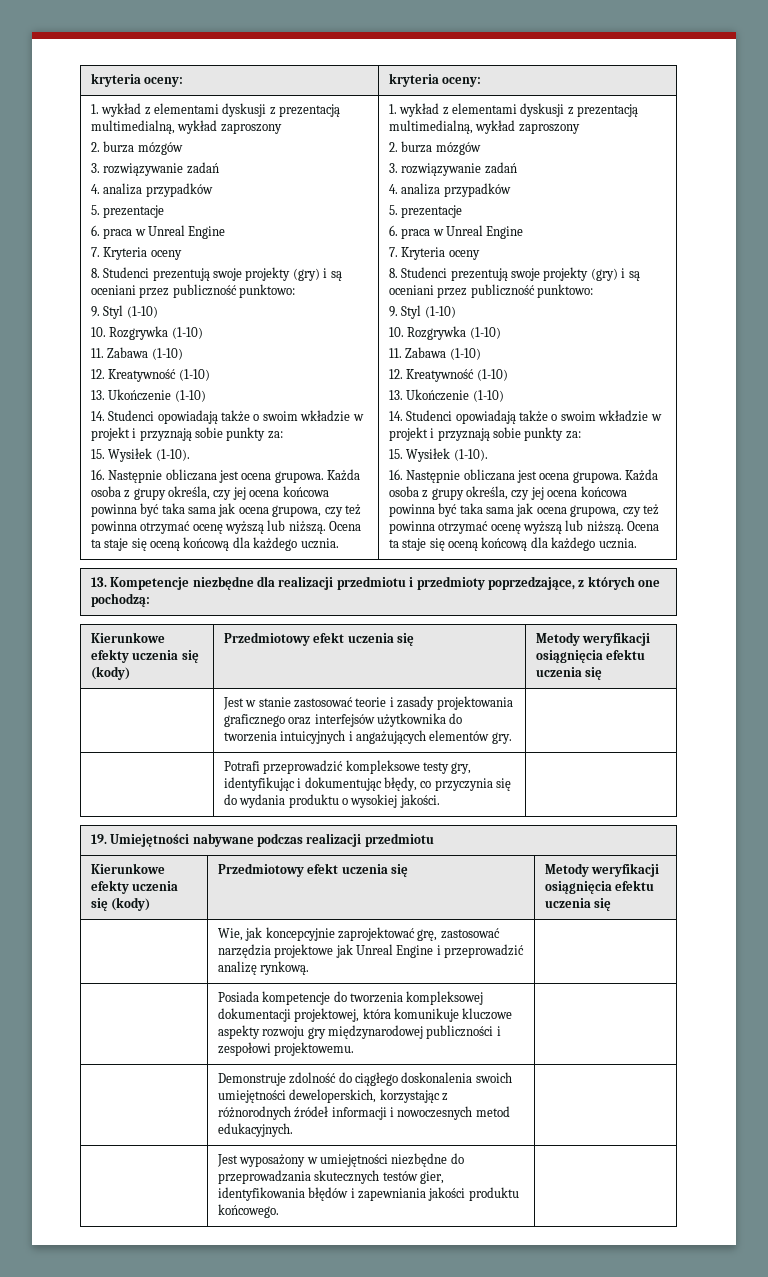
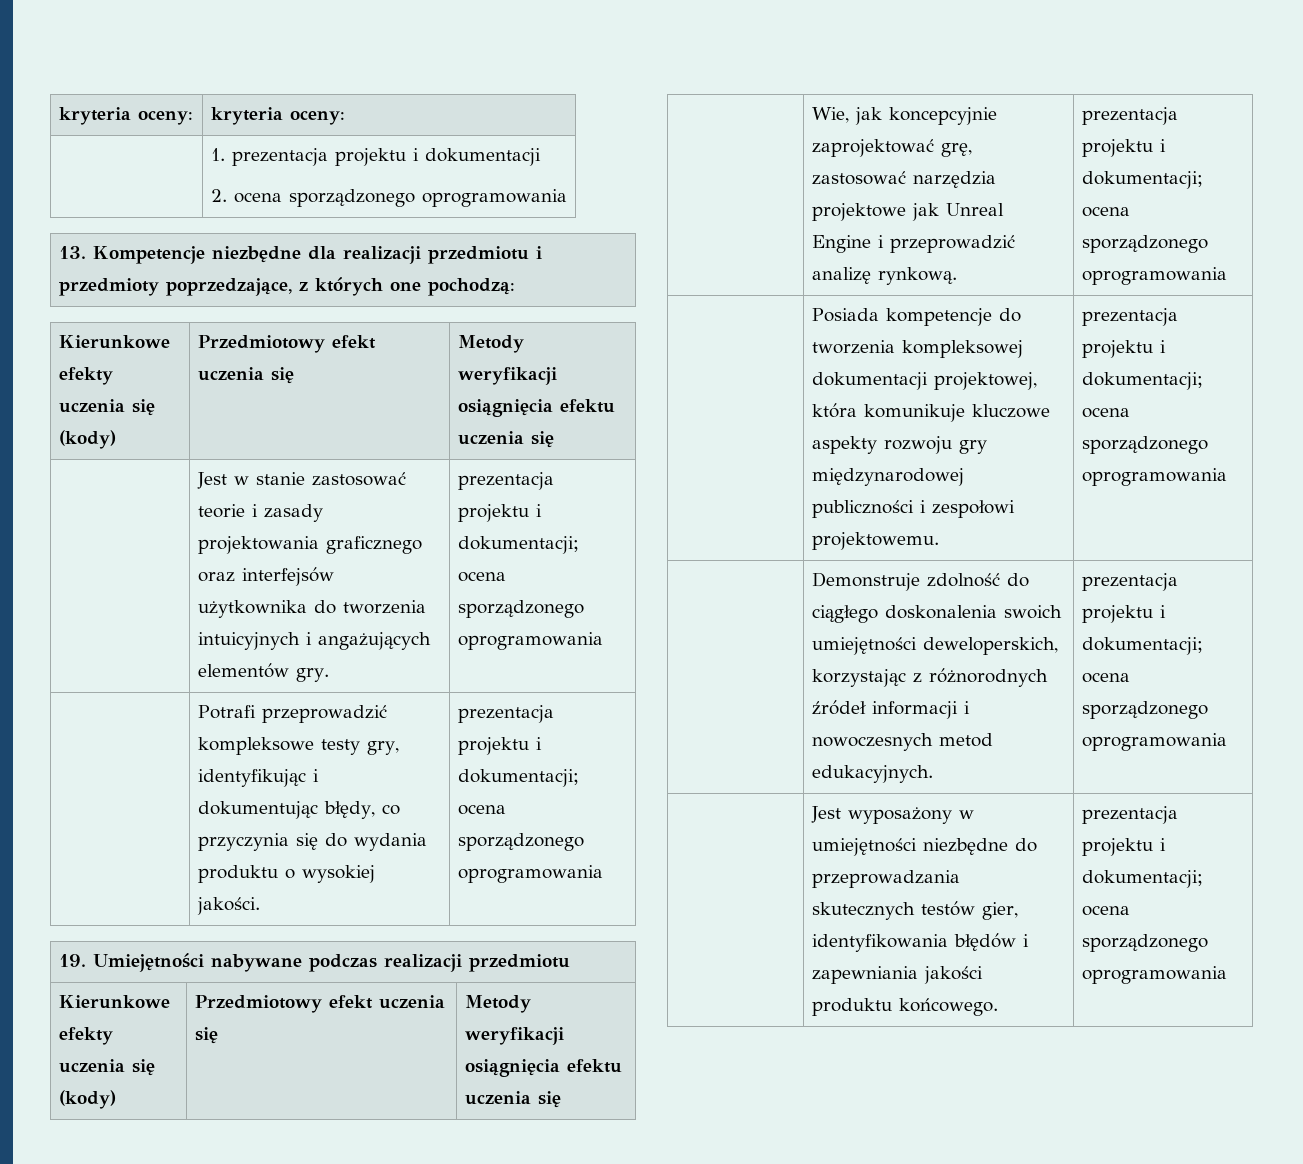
[90,103,341,117] [90,120,282,134] [90,141,183,155] [90,162,219,176] [90,183,213,197] [90,205,165,218] [90,225,226,239] [90,247,182,260] [90,267,342,281] [90,284,296,298] [90,305,158,319] [90,326,203,340] [90,347,183,360] [90,369,210,382] [90,389,206,402] [90,410,364,424] [90,427,283,441] [90,448,190,462] [90,469,361,483] [90,486,329,500] [90,503,361,517] [90,520,362,534] [90,537,339,551] [388,103,639,117] [388,120,580,134] [388,141,481,155] [388,162,517,176] [388,183,511,197] [388,205,463,218] [388,225,524,239] [388,247,480,260] [388,267,640,281] [388,284,594,298] [388,305,456,319] [388,326,501,340] [388,347,481,360] [388,369,508,382] [388,389,504,402] [388,410,662,424] [388,427,581,441] [388,448,488,462] [388,469,659,483] [388,486,627,500] [388,503,659,517] [388,520,660,534] [388,537,637,551] 1. wykład z elementami dyskusji z prezentacją multimedialną, wykład zaproszony // 2. burza mózgów // 3. rozwiązywanie zadań // 4. analiza przypadków // 5. prezentacje // 6. praca w Unreal Engine // 7. Kryteria oceny // 8. Studenci prezentują swoje projekty (gry) i są oceniani przez publiczność punktowo: // 9. Styl (1-10) // 10. Rozgrywka (1-10) // 11. Zabawa (1-10) // 12. Kreatywność (1-10) // 13. Ukończenie (1-10) // 14. Studenci opowiadają także o swoim wkładzie w projekt i przyznają sobie punkty za: // 15. Wysiłek (1-10). // 16. Następnie obliczana jest ocena grupowa. Każda osoba z grupy określa, czy jej ocena końcowa powinna być taka sama jak ocena grupowa, czy też powinna otrzymać ocenę wyższą lub niższą. Ocena ta staje się oceną końcową dla każdego ucznia. | 1. wykład z elementami dyskusji z prezentacją multimedialną, wykład zaproszony // 2. burza mózgów // 3. rozwiązywanie zadań // 4. analiza przypadków // 5. prezentacje // 6. praca w Unreal Engine // 7. Kryteria oceny // 8. Studenci prezentują swoje projekty (gry) i są oceniani przez publiczność punktowo: // 9. Styl (1-10) // 10. Rozgrywka (1-10) // 11. Zabawa (1-10) // 12. Kreatywność (1-10) // 13. Ukończenie (1-10) // 14. Studenci opowiadają także o swoim wkładzie w projekt i przyznają sobie punkty za: // 15. Wysiłek (1-10). // 16. Następnie obliczana jest ocena grupowa. Każda osoba z grupy określa, czy jej ocena końcowa powinna być taka sama jak ocena grupowa, czy też powinna otrzymać ocenę wyższą lub niższą. Ocena ta staje się oceną końcową dla każdego ucznia. -> [210,148,541,166] [210,189,567,207] | 1. prezentacja projektu i dokumentacji // 2. ocena sporządzonego oprogramowania
(512, 738) none -> [457,472,554,490] [457,504,542,522] [457,536,579,554] [457,571,506,582] [457,600,584,618] [457,632,603,650] prezentacja projektu i dokumentacji; ocena sporządzonego oprogramowania
(440, 801) none -> [457,705,554,723] [457,737,542,755] [457,769,579,787] [457,804,506,815] [457,833,584,851] [457,865,603,883] prezentacja projektu i dokumentacji; ocena sporządzonego oprogramowania
(310, 968) none -> [1081,107,1178,125] [1081,139,1166,157] [1081,171,1203,189] [1081,206,1130,217] [1081,235,1208,253] [1081,267,1227,285] prezentacja projektu i dokumentacji; ocena sporządzonego oprogramowania
(355, 1049) none -> [1081,308,1178,326] [1081,340,1166,358] [1081,372,1203,390] [1081,407,1130,418] [1081,436,1208,454] [1081,468,1227,486] prezentacja projektu i dokumentacji; ocena sporządzonego oprogramowania
(293, 1130) none -> [1081,573,1178,591] [1081,605,1166,623] [1081,637,1203,655] [1081,672,1130,683] [1081,701,1208,719] [1081,733,1227,751] prezentacja projektu i dokumentacji; ocena sporządzonego oprogramowania
(279, 1211) none -> [1081,806,1178,824] [1081,838,1166,856] [1081,870,1203,888] [1081,905,1130,916] [1081,934,1208,952] [1081,966,1227,984] prezentacja projektu i dokumentacji; ocena sporządzonego oprogramowania

